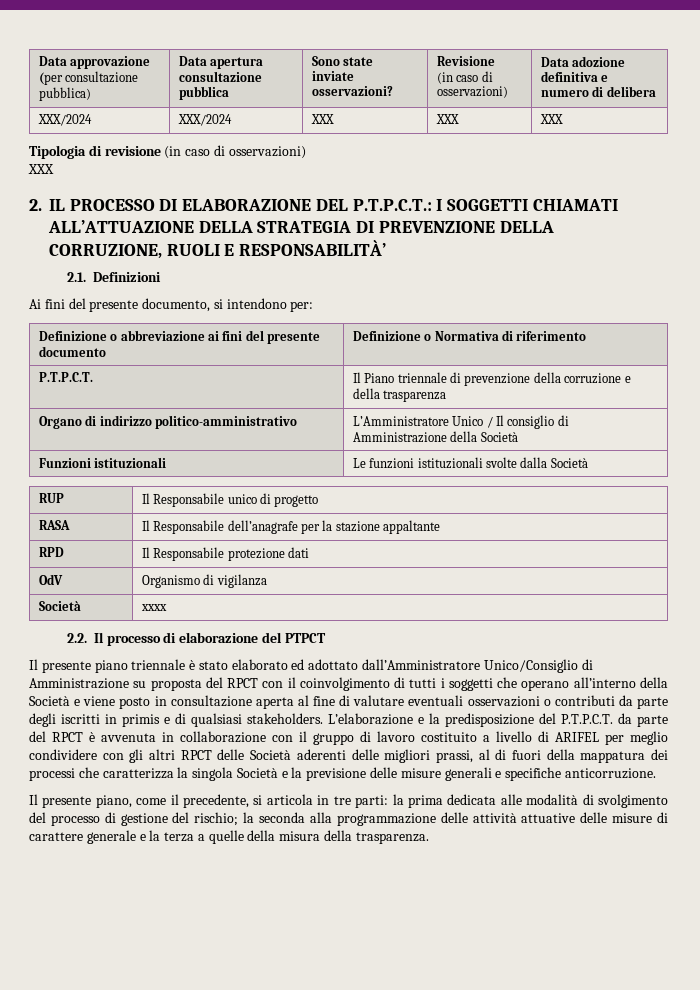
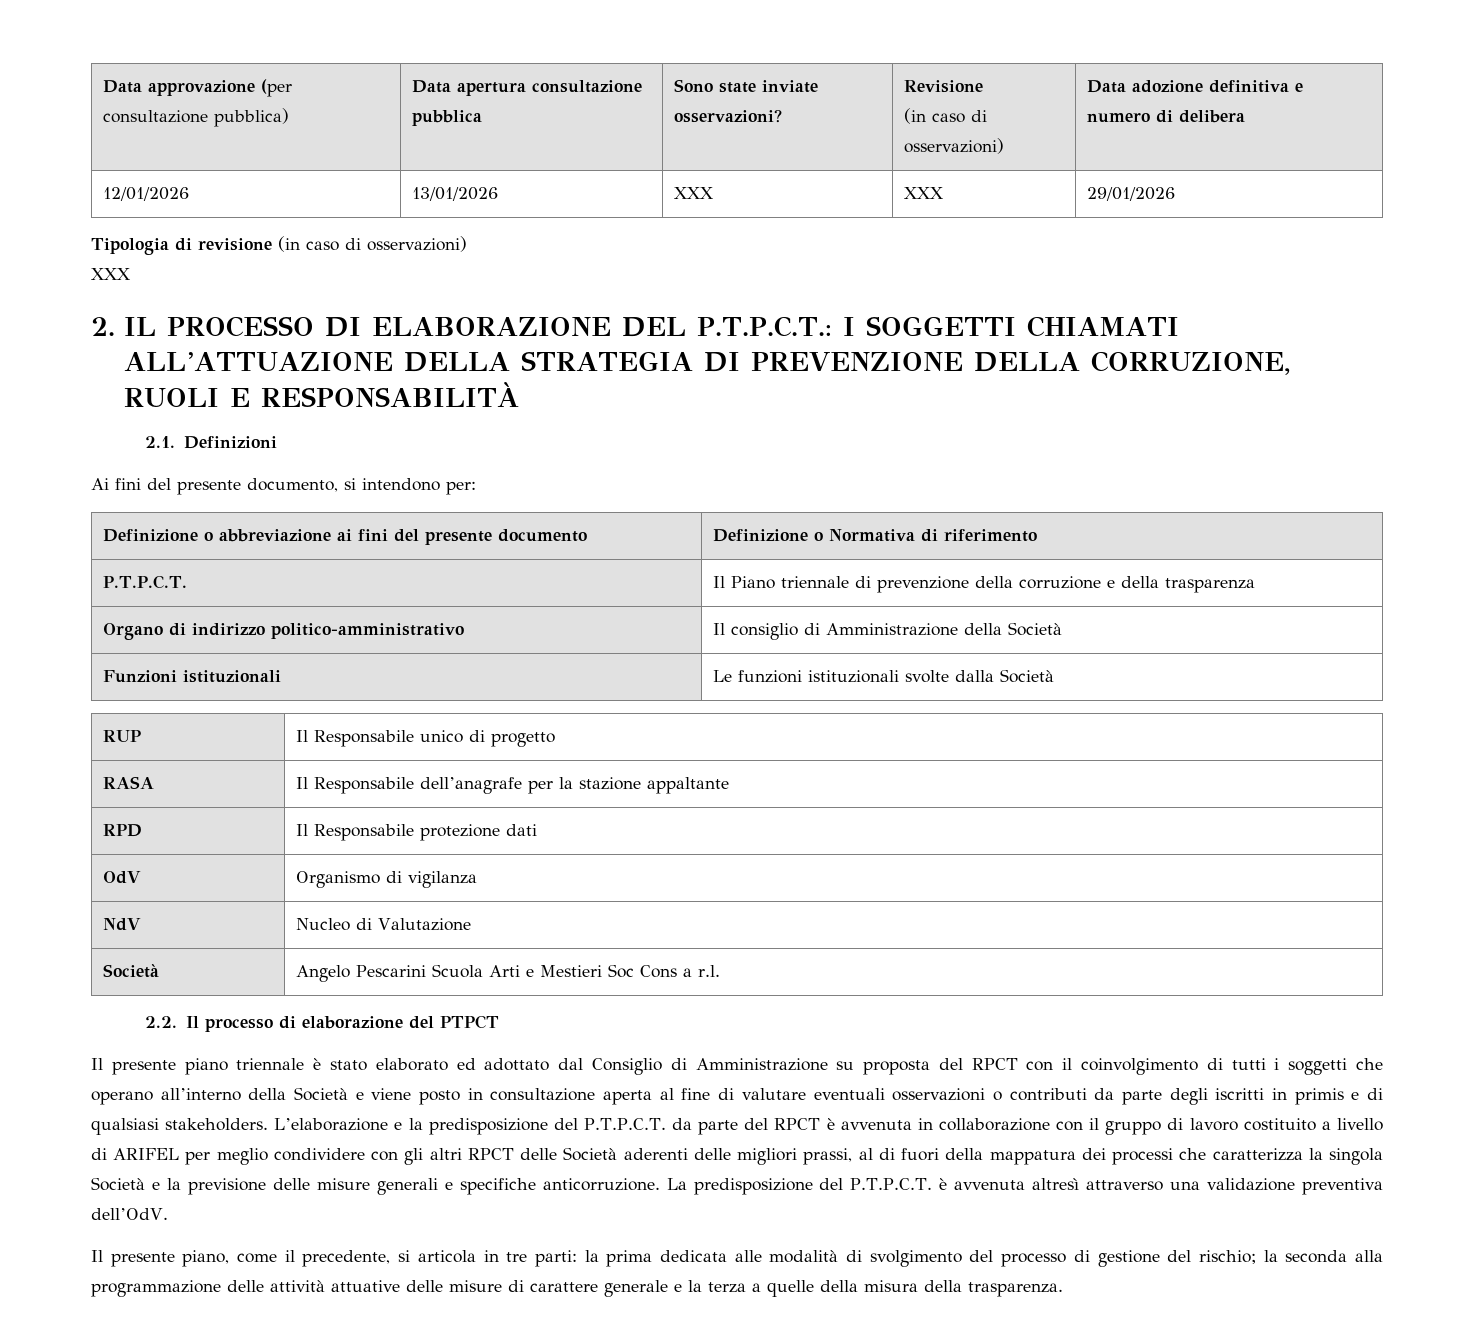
[37,114,92,126] [177,114,232,126] XXX/2024 | XXX/2024 -> [102,187,189,201] [411,187,498,201] 12/01/2026 | 13/01/2026
[539,114,563,124] XXX -> [1086,187,1175,201] 29/01/2026
[239,240,387,256] RESPONSABILITÀ’ -> [260,382,519,407] RESPONSABILITÀ
[352,416,493,428] L’Amministratore Unico / -> (464, 631) none
[38,601,81,611] [140,604,167,611] Società | xxxx -> [102,918,141,931] [295,918,471,931] [102,964,159,978] [295,964,720,982] NdV | Nucleo di Valutazione // Società | Angelo Pescarini Scuola Arti e Mestieri Soc Cons a r.l.
[362,659,578,673] dall’Amministratore Unico/Consiglio -> [558,1058,662,1075] dal Consiglio
(656, 773) none -> [666,1178,1383,1195] [91,1208,168,1220] La predisposizione del P.T.P.C.T. è avvenuta altresì attraverso una validazione preventiva dell’OdV.

